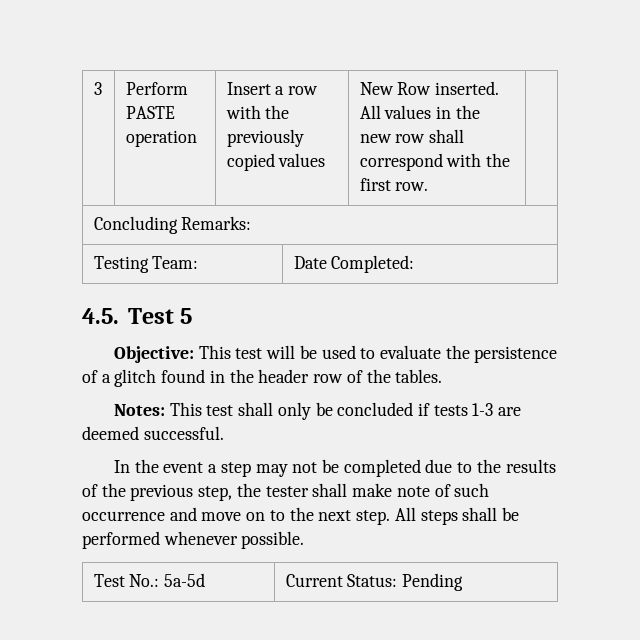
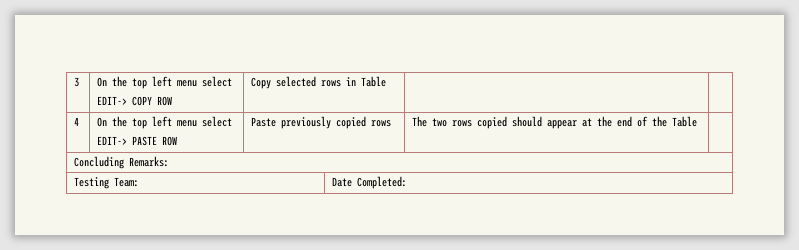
[125,82,188,95] [125,106,175,119] [125,130,197,147] [226,82,319,95] [225,105,290,119] [226,129,304,147] [226,153,326,171] [359,81,500,95] [359,105,480,119] [359,129,465,143] [359,153,511,171] [359,178,429,191] Perform PASTE operation | Insert a row with the previously copied values | New Row inserted. All values in the new row shall correspond with the first row. -> [97,76,233,89] [97,96,173,106] [251,76,387,89] [74,117,80,126] [97,116,233,129] [97,136,178,146] [251,116,392,129] [412,116,698,129] On the top left menu select // EDIT-> COPY ROW | Copy selected rows in Table | | // 4 | On the top left menu select // EDIT-> PASTE ROW | Paste previously copied rows | The two rows copied should appear at the end of the Table
[82,308,193,324] [113,345,558,363] [82,369,443,387] [113,402,522,420] [82,426,224,440] [113,459,556,477] [82,483,490,501] [82,507,519,525] [82,531,305,549] [93,573,206,587] [285,573,464,591] // 4.5. Test 5 // Objective: This test will be used to evaluate the persistence of a glitch found in the header row of the tables. // Notes: This test shall only be concluded if tests 1-3 are deemed successful. // In the event a step may not be completed due to the results of the previous step, the tester shall make note of such occurrence and move on to the next step. All steps shall be performed whenever possible. // Test No.: 5a-5d | Current Status: Pending -> (408, 182) none

